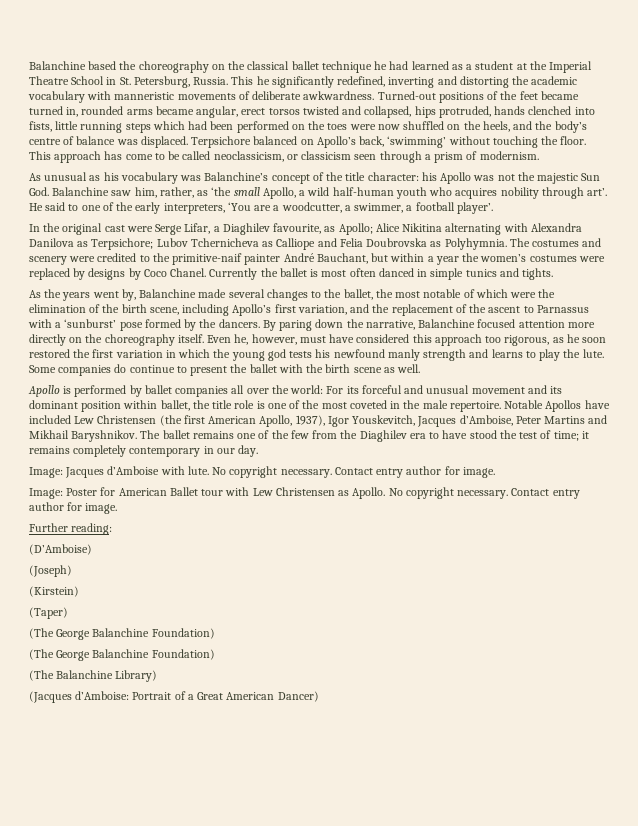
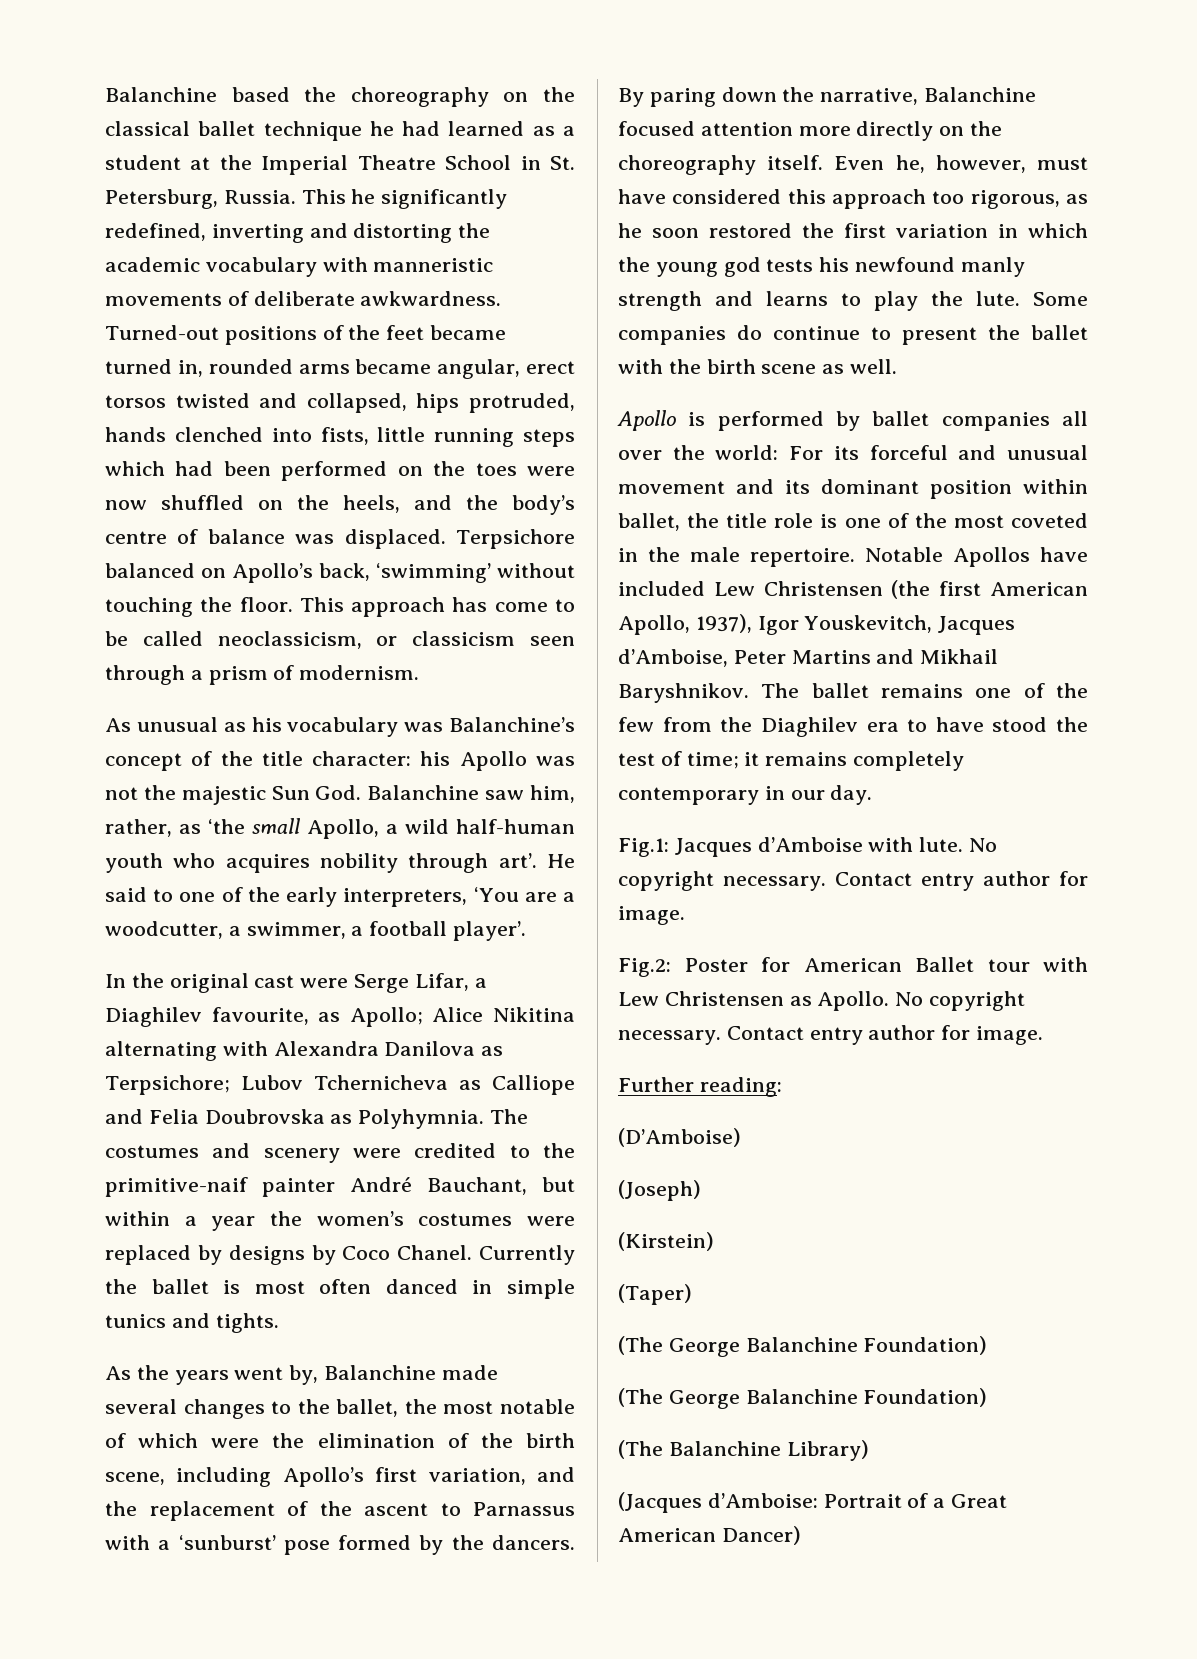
[29,467,63,478] Image: -> [618,838,669,857] Fig.1:
[29,488,63,499] Image: -> [618,958,671,977] Fig.2:

